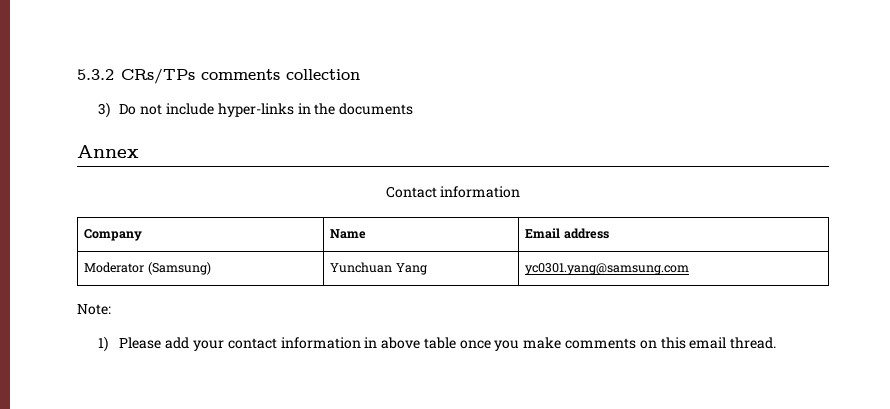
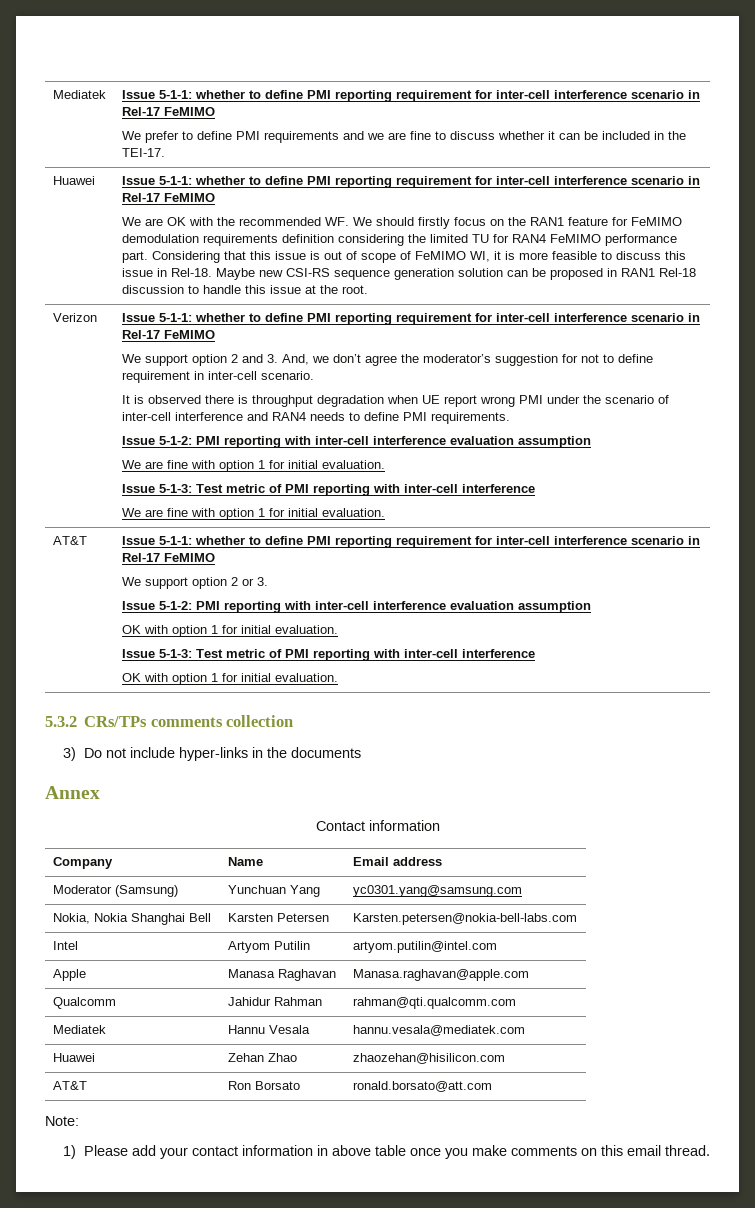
(77, 74) none -> [52,90,106,99] [121,90,700,102] [121,107,215,116] [121,131,686,143] [121,148,165,157] [52,176,95,185] [121,176,700,188] [121,193,215,202] [121,217,682,229] [121,234,677,246] [121,251,686,263] [121,268,696,280] [121,285,368,294] [52,313,97,322] [121,313,700,325] [121,330,215,339] [121,354,653,366] [121,371,314,383] [121,395,669,407] [121,412,510,424] [121,436,591,448] [121,460,385,472] [121,484,535,496] [121,508,385,520] [52,536,87,545] [121,536,700,548] [121,553,215,562] [121,577,268,589] [121,601,591,613] [121,625,338,637] [121,649,535,661] [121,673,338,685] Mediatek | Issue 5-1-1: whether to define PMI reporting requirement for inter-cell interference scenario in Rel-17 FeMIMO // We prefer to define PMI requirements and we are fine to discuss whether it can be included in the TEI-17. // Huawei | Issue 5-1-1: whether to define PMI reporting requirement for inter-cell interference scenario in Rel-17 FeMIMO // We are OK with the recommended WF. We should firstly focus on the RAN1 feature for FeMIMO demodulation requirements definition considering the limited TU for RAN4 FeMIMO performance part. Considering that this issue is out of scope of FeMIMO WI, it is more feasible to discuss this issue in Rel-18. Maybe new CSI-RS sequence generation solution can be proposed in RAN1 Rel-18 discussion to handle this issue at the root. // Verizon | Issue 5-1-1: whether to define PMI reporting requirement for inter-cell interference scenario in Rel-17 FeMIMO // We support option 2 and 3. And, we don’t agree the moderator’s suggestion for not to define requirement in inter-cell scenario. // It is observed there is throughput degradation when UE report wrong PMI under the scenario of inter-cell interference and RAN4 needs to define PMI requirements. // Issue 5-1-2: PMI reporting with inter-cell interference evaluation assumption // We are fine with option 1 for initial evaluation. // Issue 5-1-3: Test metric of PMI reporting with inter-cell interference // We are fine with option 1 for initial evaluation. // AT&T | Issue 5-1-1: whether to define PMI reporting requirement for inter-cell interference scenario in Rel-17 FeMIMO // We support option 2 or 3. // Issue 5-1-2: PMI reporting with inter-cell interference evaluation assumption // OK with option 1 for initial evaluation. // Issue 5-1-3: Test metric of PMI reporting with inter-cell interference // OK with option 1 for initial evaluation. //
(690, 269) none -> [52,913,211,925] [227,913,329,922] [352,913,577,925] [52,941,78,950] [227,941,310,953] [352,941,497,953] [52,969,86,981] [227,969,336,981] [352,969,529,981] [52,997,116,1009] [227,997,322,1006] [352,997,516,1009] [52,1025,106,1034] [227,1025,310,1034] [352,1025,525,1036] [52,1053,95,1062] [227,1053,297,1062] [352,1053,505,1064] [52,1081,87,1090] [227,1081,300,1090] [352,1081,492,1092] // Nokia, Nokia Shanghai Bell | Karsten Petersen | Karsten.petersen@nokia-bell-labs.com // Intel | Artyom Putilin | artyom.putilin@intel.com // Apple | Manasa Raghavan | Manasa.raghavan@apple.com // Qualcomm | Jahidur Rahman | rahman@qti.qualcomm.com // Mediatek | Hannu Vesala | hannu.vesala@mediatek.com // Huawei | Zehan Zhao | zhaozehan@hisilicon.com // AT&T | Ron Borsato | ronald.borsato@att.com

